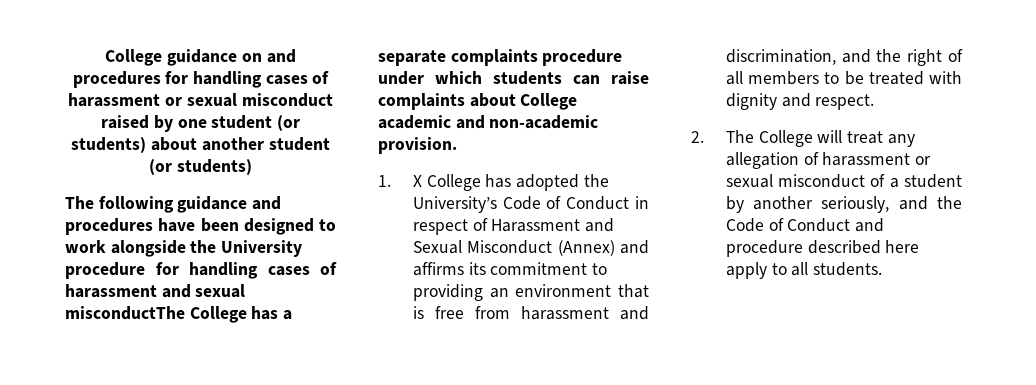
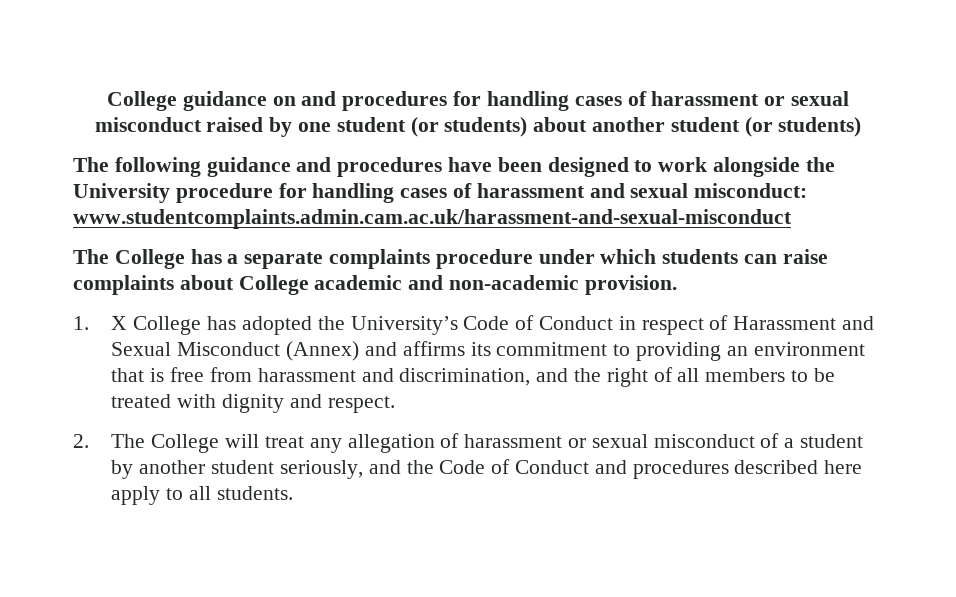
[65,306,185,320] misconductThe -> [694,183,808,198] [73,209,792,229] [73,249,109,264] misconduct: www.studentcomplaints.admin.cam.ac.uk/harassment-and-sexual-misconduct // The
(814, 203) none -> [211,460,275,474] student
[725,240,803,257] procedure -> [632,460,729,479] procedures

